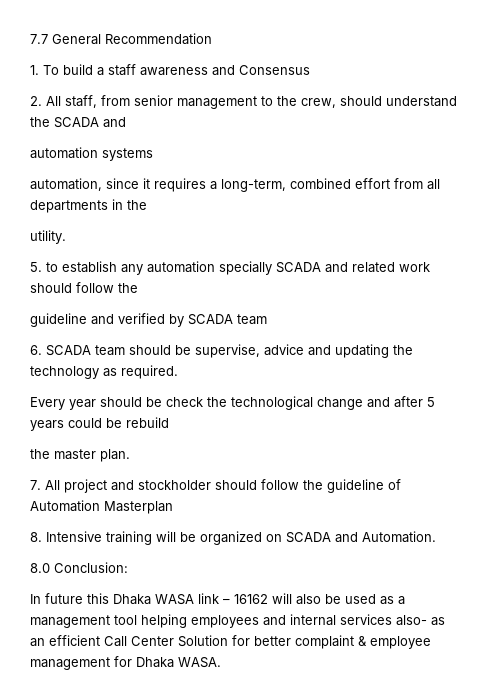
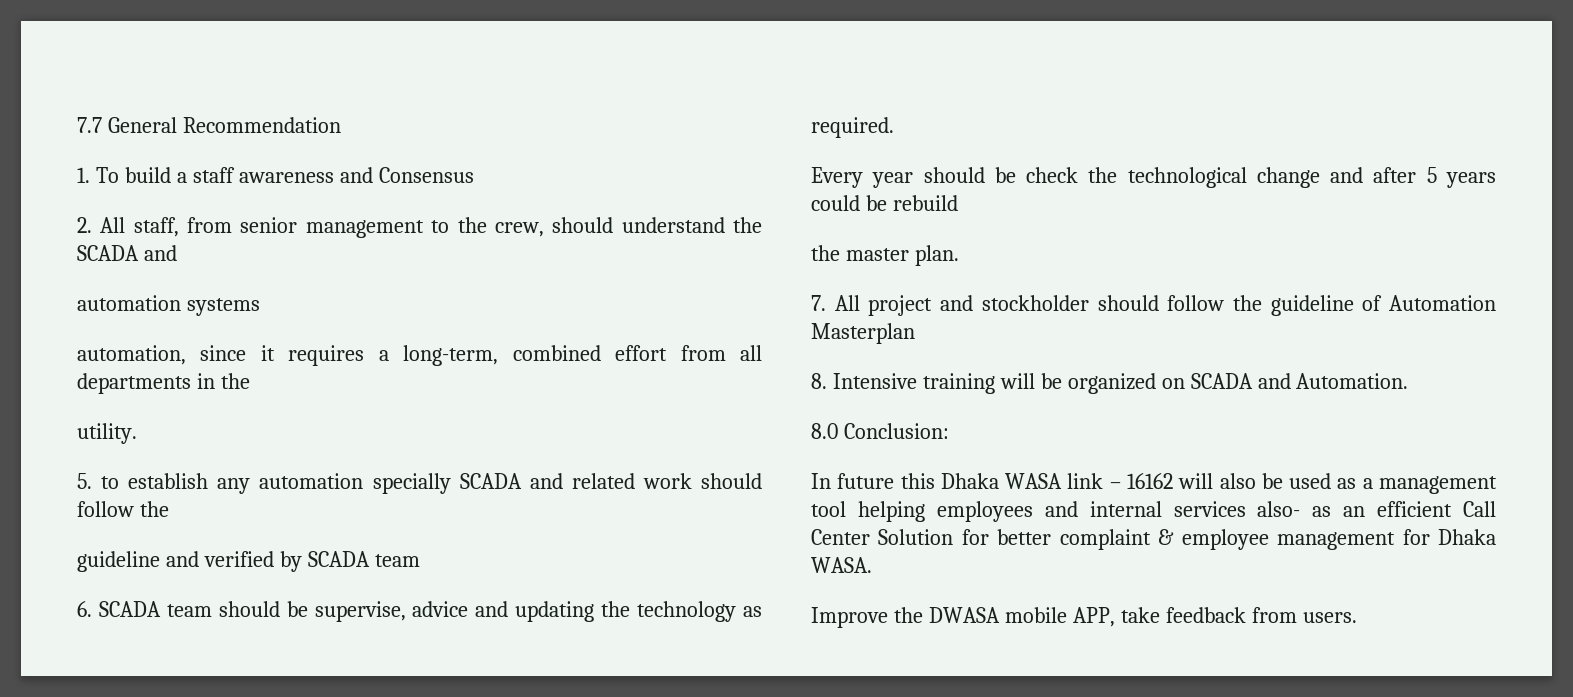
(221, 662) none -> [811,607,1357,628] // Improve the DWASA mobile APP, take feedback from users.

